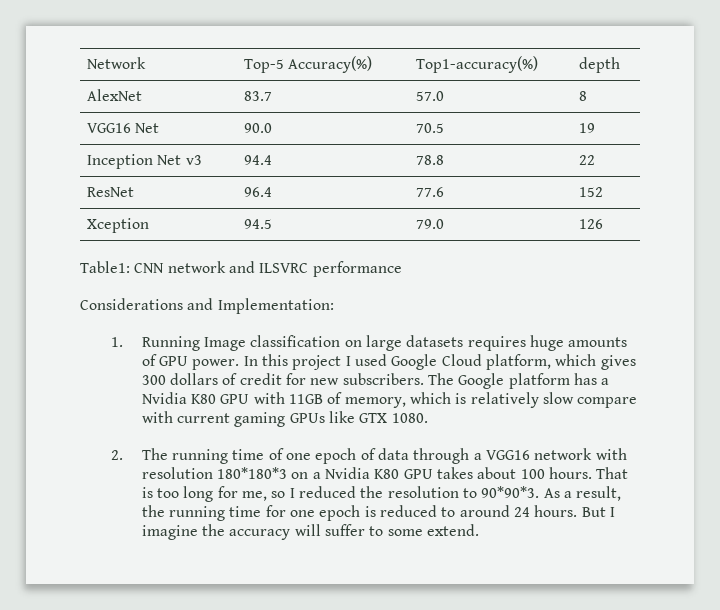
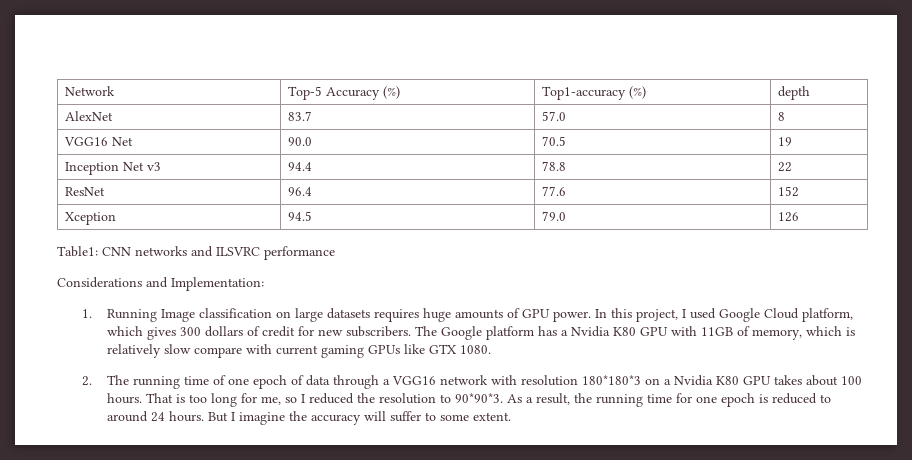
[288,56,373,73] [416,56,539,73] Accuracy(%) | Top1-accuracy(%) -> [326,86,401,100] [542,86,647,100] Accuracy (%) | Top1-accuracy (%)
[167,261,226,273] network -> [135,246,187,256] networks
[292,355,342,370] project -> [635,309,678,322] project,
[427,524,480,536] extend. -> [472,412,511,421] extent.

